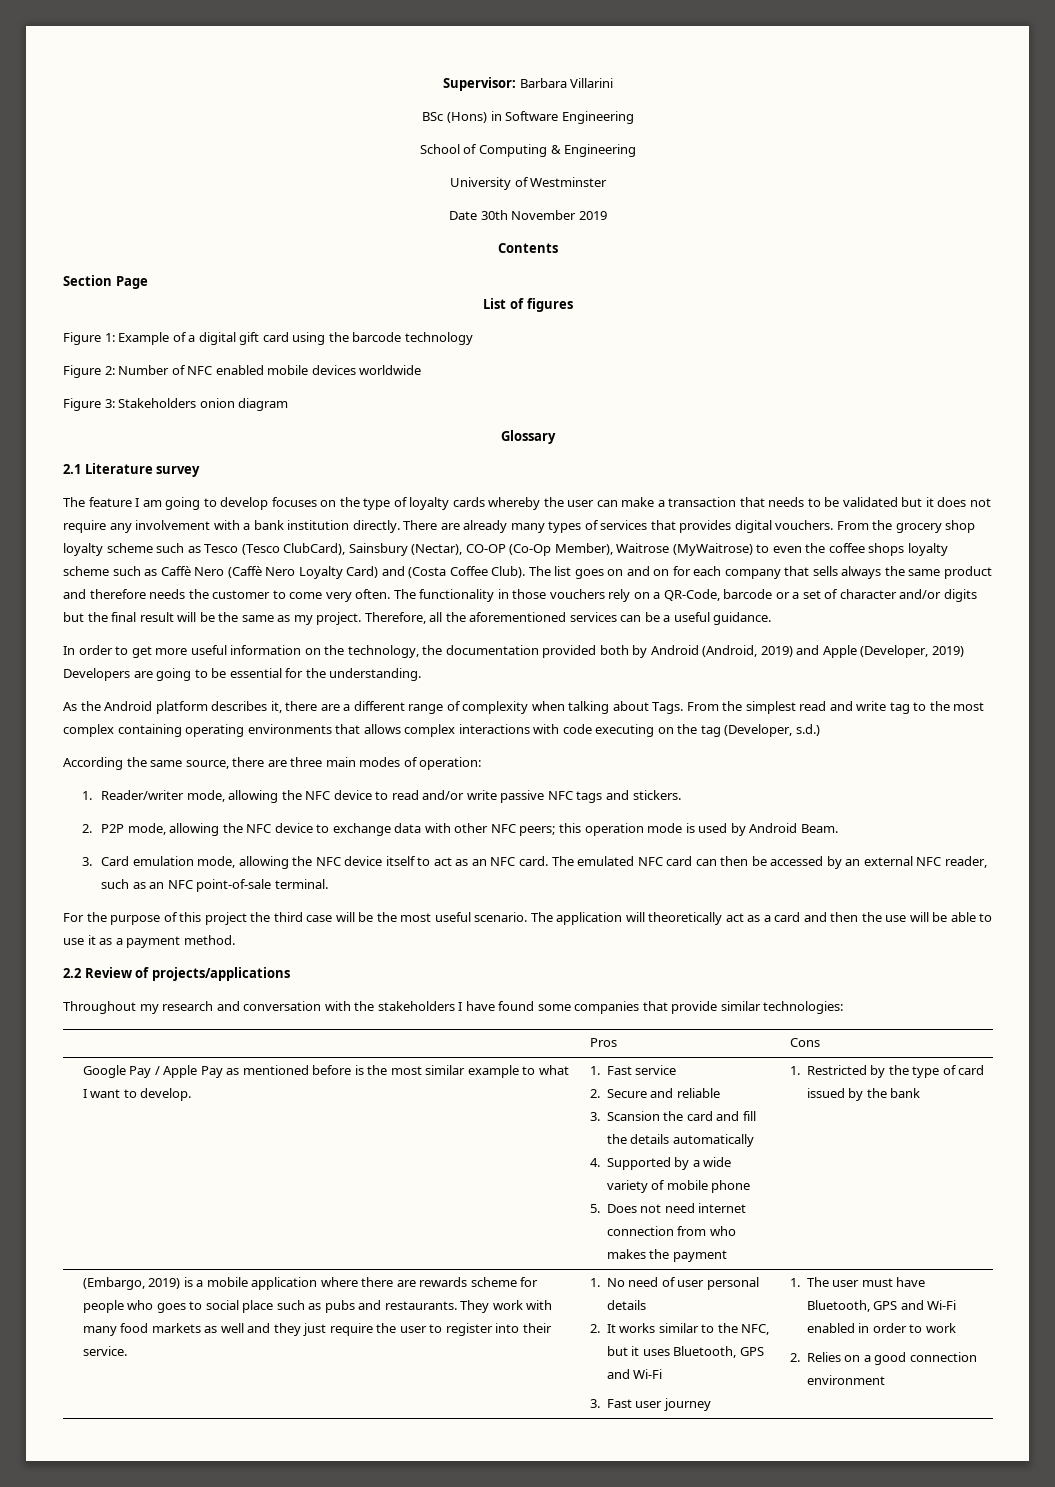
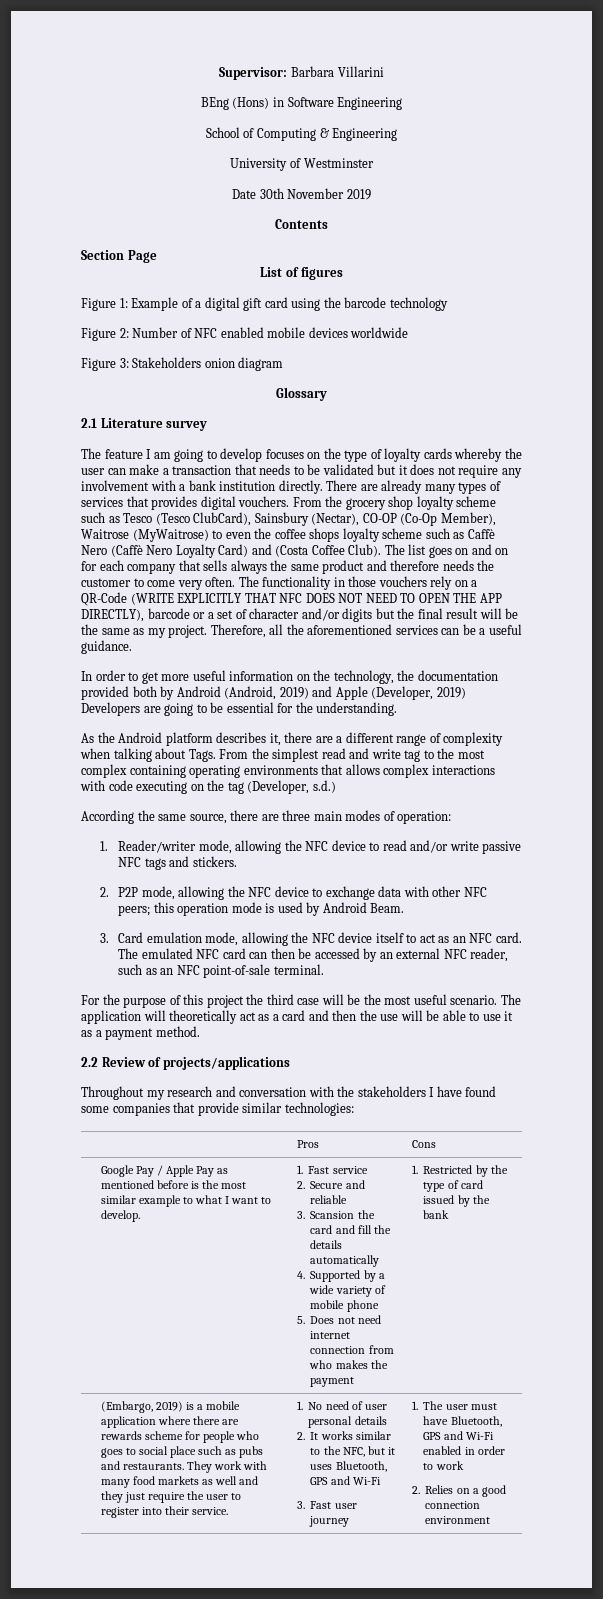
[422,112,444,121] BSc -> [200,97,229,110] BEng
[663,589,720,601] QR-Code, -> [81,592,502,606] [81,609,144,622] QR-Code (WRITE EXPLICITLY THAT NFC DOES NOT NEED TO OPEN THE APP DIRECTLY),

